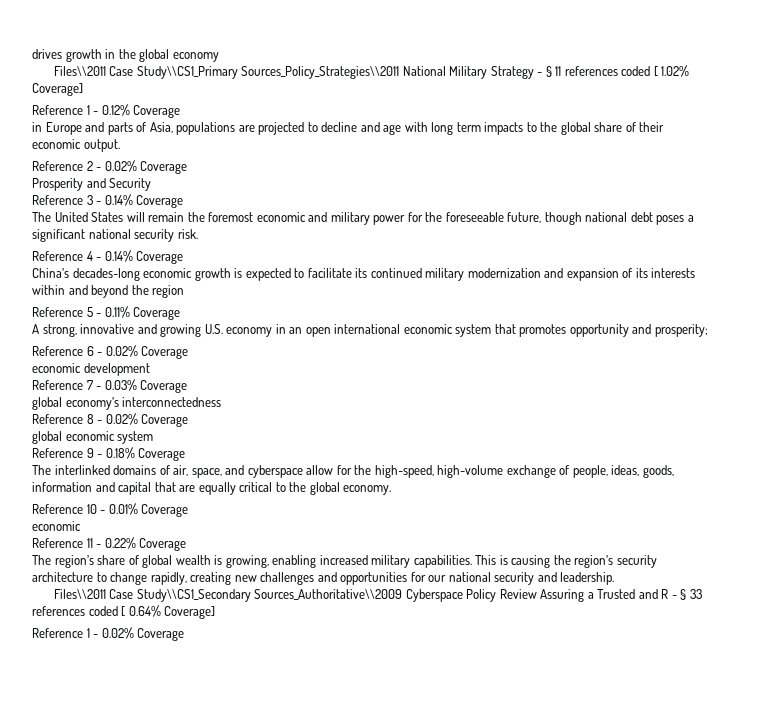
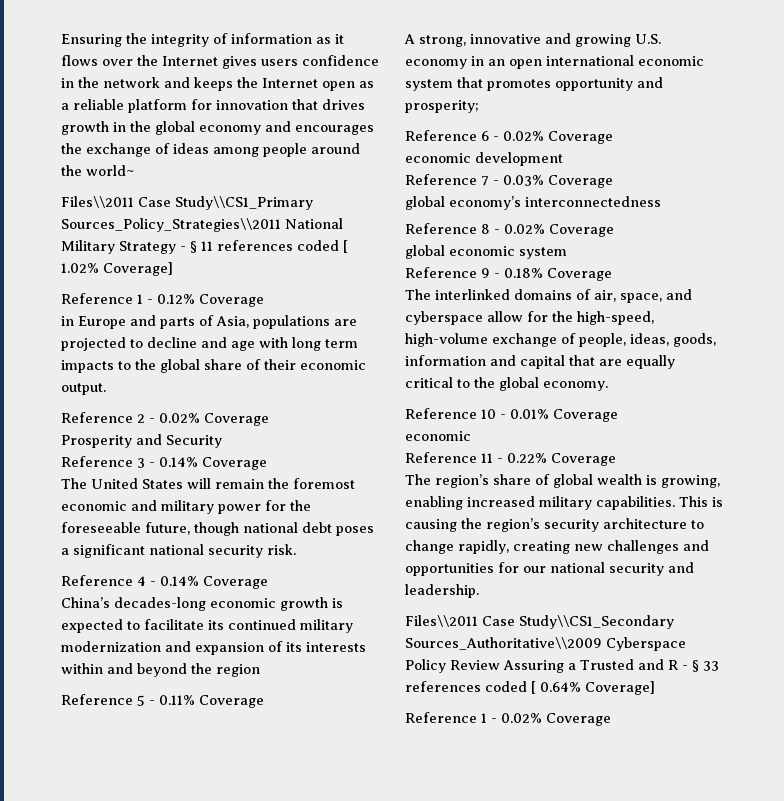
(32, 54) none -> [61,33,344,47] [61,55,379,69] [61,77,374,91] [61,99,318,113] Ensuring the integrity of information as it flows over the Internet gives users confidence in the network and keeps the Internet open as a reliable platform for innovation that
(219, 57) none -> [265,121,374,135] [61,143,360,157] [61,165,134,176] and encourages the exchange of ideas among people around the world~

